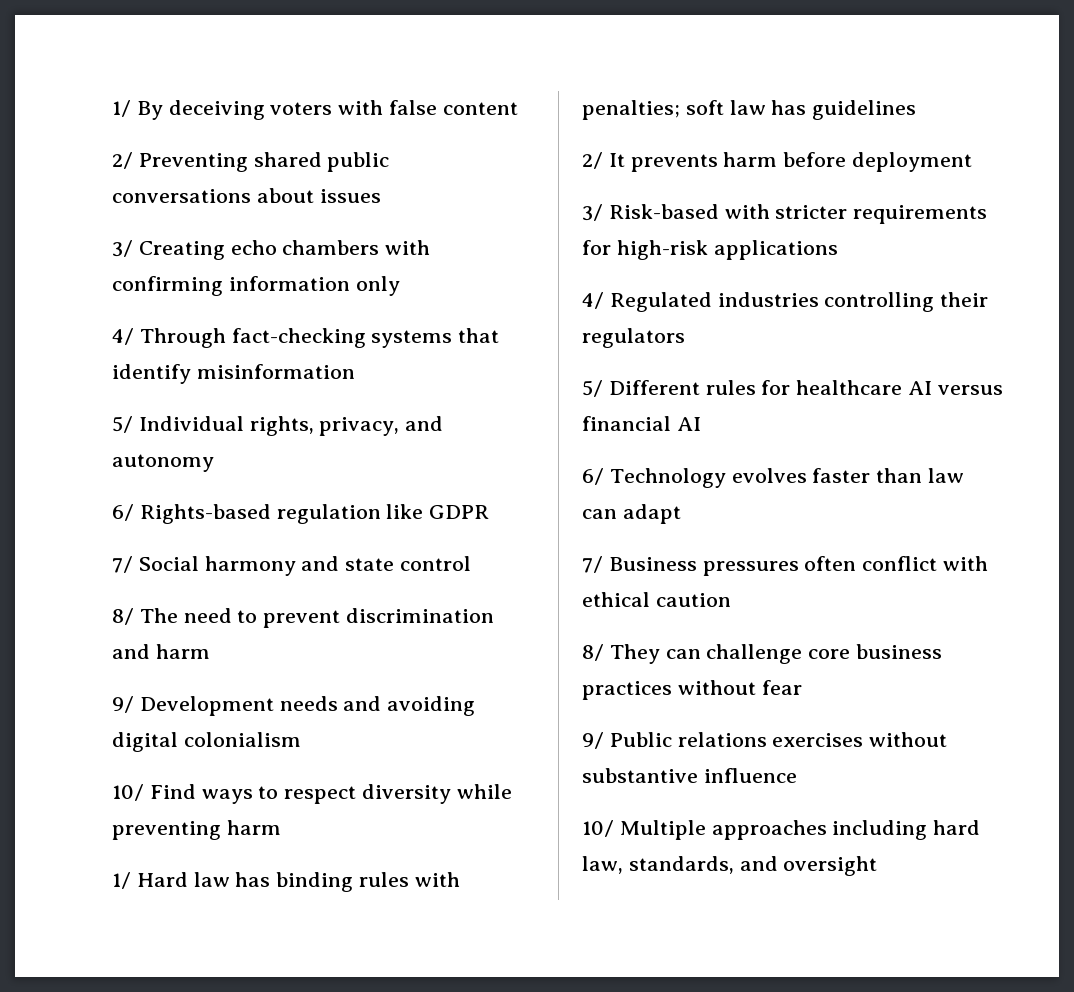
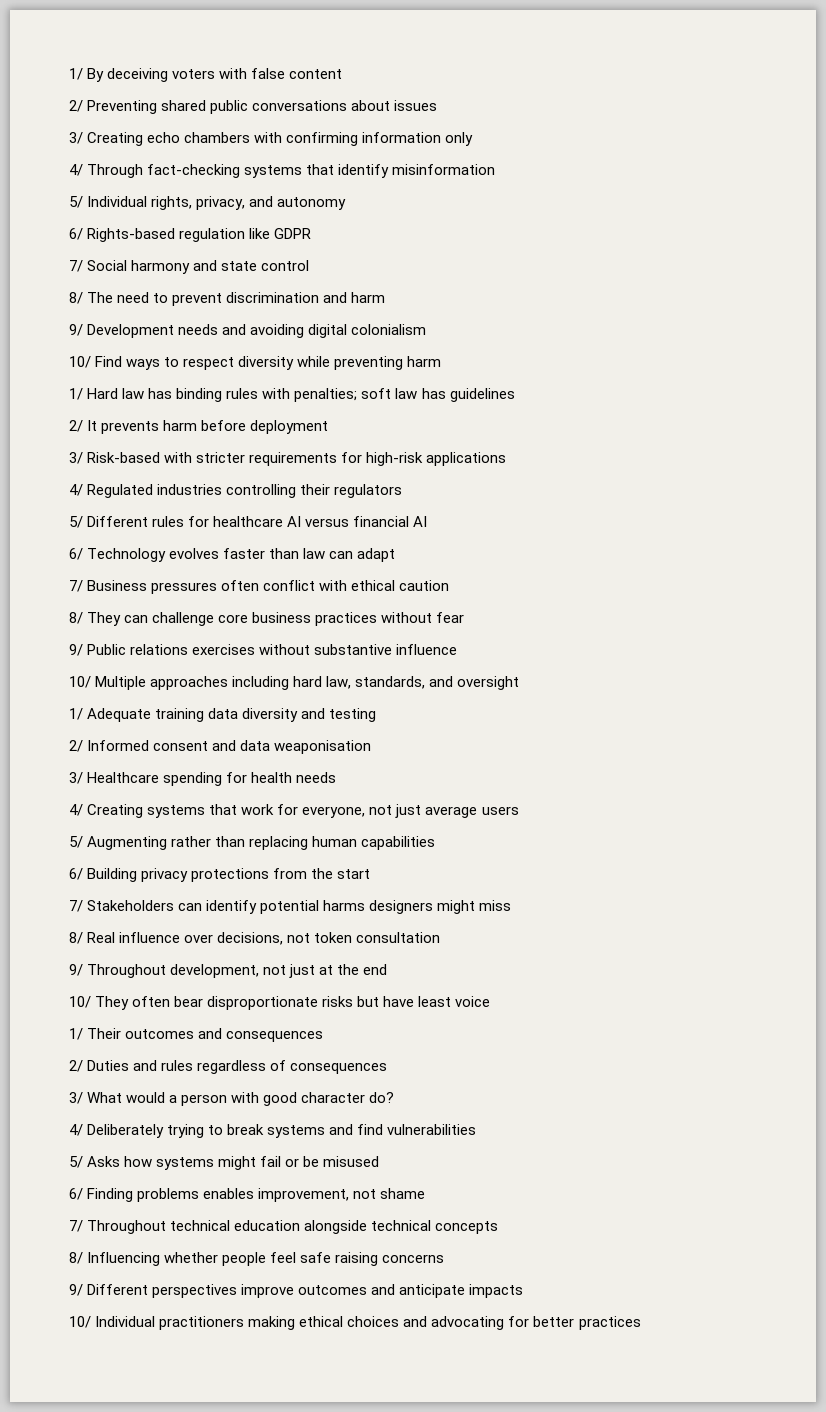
(878, 866) none -> [69,708,377,722] [69,740,372,754] [69,772,337,786] [69,804,519,818] [69,836,436,850] [69,868,371,882] [69,900,512,914] [69,932,441,945] [69,964,388,978] [69,996,491,1010] [69,1028,324,1042] [69,1060,388,1074] [69,1092,395,1106] [69,1124,477,1138] [69,1156,380,1170] [69,1188,426,1202] [69,1220,499,1234] [69,1252,445,1266] [69,1284,524,1298] [69,1316,641,1330] // 1/ Adequate training data diversity and testing // 2/ Informed consent and data weaponisation // 3/ Healthcare spending for health needs // 4/ Creating systems that work for everyone, not just average users // 5/ Augmenting rather than replacing human capabilities // 6/ Building privacy protections from the start // 7/ Stakeholders can identify potential harms designers might miss // 8/ Real influence over decisions, not token consultation // 9/ Throughout development, not just at the end // 10/ They often bear disproportionate risks but have least voice // 1/ Their outcomes and consequences // 2/ Duties and rules regardless of consequences // 3/ What would a person with good character do? // 4/ Deliberately trying to break systems and find vulnerabilities // 5/ Asks how systems might fail or be misused // 6/ Finding problems enables improvement, not shame // 7/ Throughout technical education alongside technical concepts // 8/ Influencing whether people feel safe raising concerns // 9/ Different perspectives improve outcomes and anticipate impacts // 10/ Individual practitioners making ethical choices and advocating for better practices

